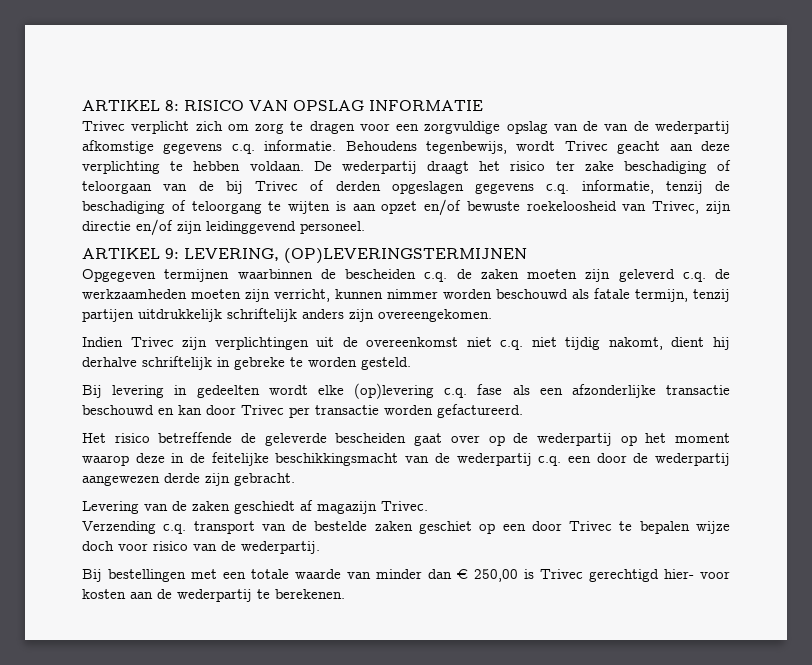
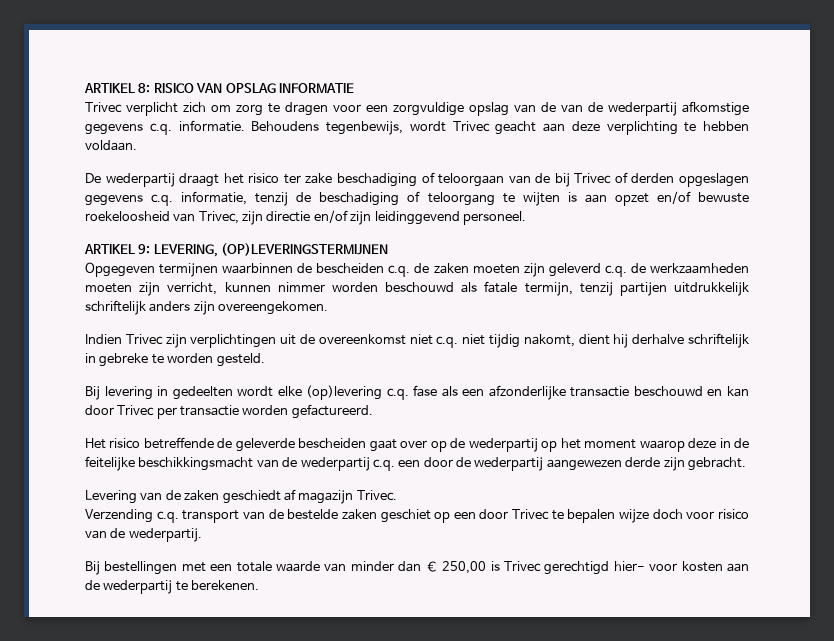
(304, 166) none -> (137, 145) //

